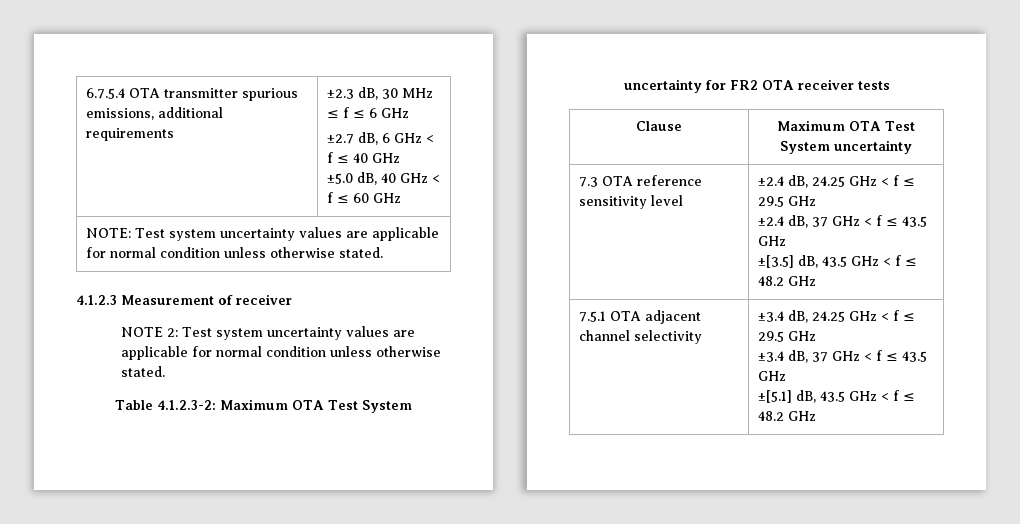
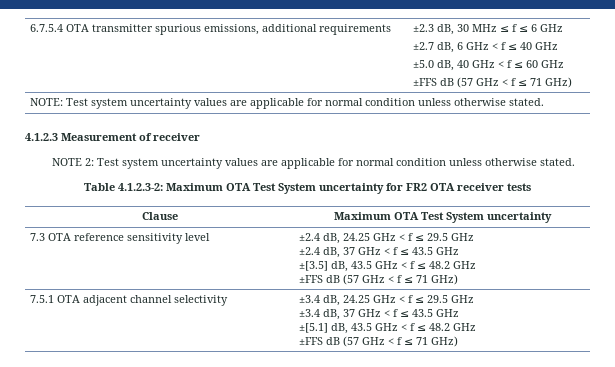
(402, 198) none -> [413,77,573,88] // ±FFS dB (57 GHz < f ≤ 71 GHz)
(817, 281) none -> [299,274,459,285] // ±FFS dB (57 GHz < f ≤ 71 GHz)
(817, 416) none -> [299,336,459,347] // ±FFS dB (57 GHz < f ≤ 71 GHz)

